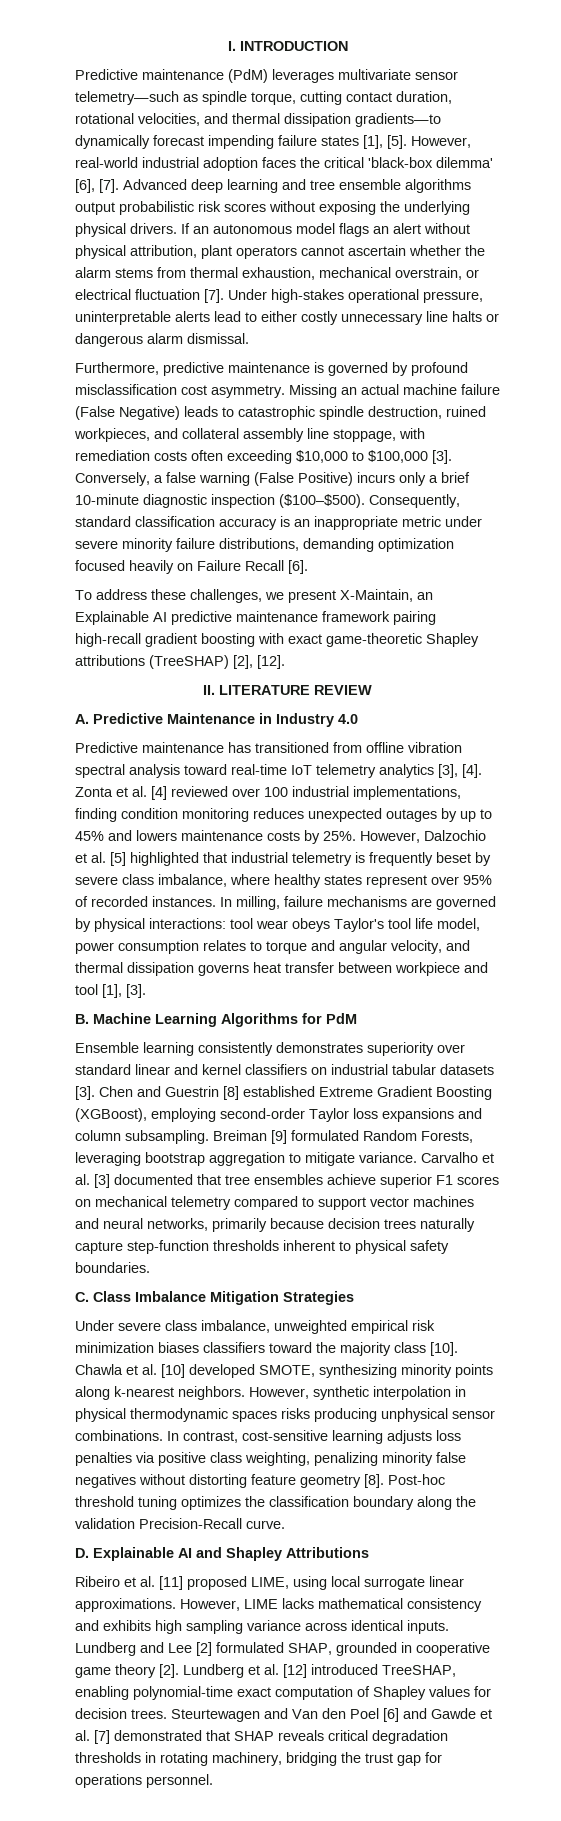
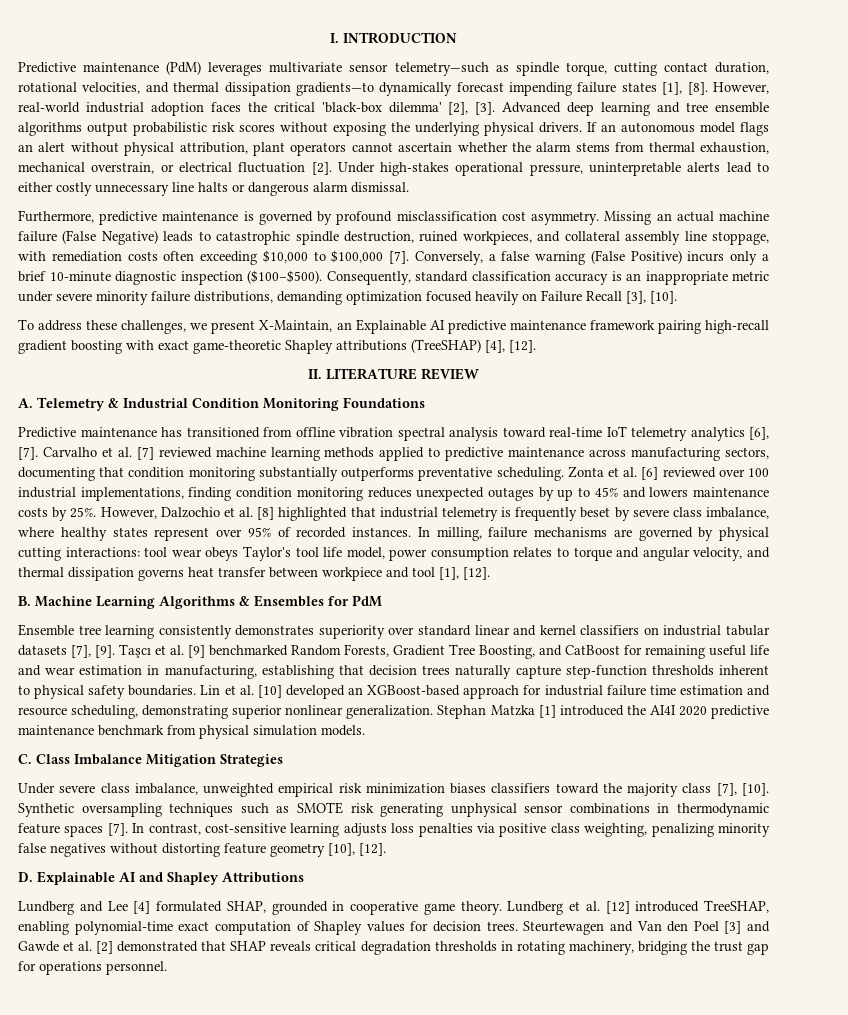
[387,135,407,149] [5]. -> [687,82,708,95] [8].
[75,179,119,193] [6], [7]. -> [448,102,496,115] [2], [3].
[204,289,224,303] [7]. -> [311,162,332,175] [2].
[432,450,452,464] [3]. -> [389,251,410,264] [7].
[288,560,308,574] [6]. -> [626,291,677,304] [3], [10].
[233,655,253,669] [2], -> [485,340,505,353] [4],
[93,713,358,727] Predictive Maintenance in Industry 4.0 -> [37,397,425,411] Telemetry & Industrial Condition Monitoring Foundations
[438,764,482,778] [3], [4]. -> [749,427,769,440] [18,447,769,461] [18,467,564,481] [6], [7]. Carvalho et al. [7] reviewed machine learning methods applied to predictive maintenance across manufacturing sectors, documenting that condition monitoring substantially outperforms preventative scheduling.
[151,786,167,800] [4] -> [641,467,659,480] [6]
[110,852,126,866] [5] -> [257,507,275,520] [8]
(145, 925) none -> [18,547,61,561] cutting
[126,984,146,998] [3]. -> [463,567,490,580] [12].
(298, 1020) none -> [239,595,324,607] & Ensembles
(139, 1047) none -> [78,625,101,635] tree
[75,1086,492,1100] [75,1108,482,1122] [75,1130,473,1144] [75,1152,494,1166] [75,1174,499,1188] [75,1196,474,1210] [75,1218,324,1232] [3]. Chen and Guestrin [8] established Extreme Gradient Boosting (XGBoost), employing second-order Taylor loss expansions and column subsampling. Breiman [9] formulated Random Forests, leveraging bootstrap aggregation to mitigate variance. Carvalho et al. [3] documented that tree ensembles achieve superior F1 scores on mechanical telemetry compared to support vector machines and neural networks, primarily because -> [71,644,769,659] [18,665,364,679] [7], [9]. Taşcı et al. [9] benchmarked Random Forests, Gradient Tree Boosting, and CatBoost for remaining useful life and wear estimation in manufacturing, establishing that
(150, 1267) none -> [200,685,771,699] [18,705,770,719] [18,725,365,739] Lin et al. [10] developed an XGBoost-based approach for industrial failure time estimation and resource scheduling, demonstrating superior nonlinear generalization. Stephan Matzka [1] introduced the AI4I 2020 predictive maintenance benchmark from physical simulation models.
[430,1342,458,1356] [75,1364,493,1378] [75,1386,466,1400] [75,1408,495,1422] [75,1430,163,1441] [10]. Chawla et al. [10] developed SMOTE, synthesizing minority points along k-nearest neighbors. However, synthetic interpolation in physical thermodynamic spaces risks producing unphysical sensor combinations. -> [716,783,769,796] [18,802,770,817] [18,823,128,837] [7], [10]. Synthetic oversampling techniques such as SMOTE risk generating unphysical sensor combinations in thermodynamic feature spaces [7].
[364,1474,445,1488] [75,1496,476,1510] [75,1518,285,1529] [8]. Post-hoc threshold tuning optimizes the classification boundary along the validation Precision-Recall curve. -> [328,843,386,856] [10], [12].
[75,1576,464,1590] [75,1598,482,1612] [75,1620,449,1634] Ribeiro et al. [11] proposed LIME, using local surrogate linear approximations. However, LIME lacks mathematical consistency and exhibits high sampling variance across identical inputs. -> (304, 877) none
[196,1642,212,1656] [2] -> [133,901,151,914] [4]
[115,1664,179,1678] theory [2]. -> [460,901,502,915] theory.
[383,1708,399,1722] [6] -> [724,921,742,934] [3]
[94,1730,110,1744] [7] -> [96,941,114,954] [2]

